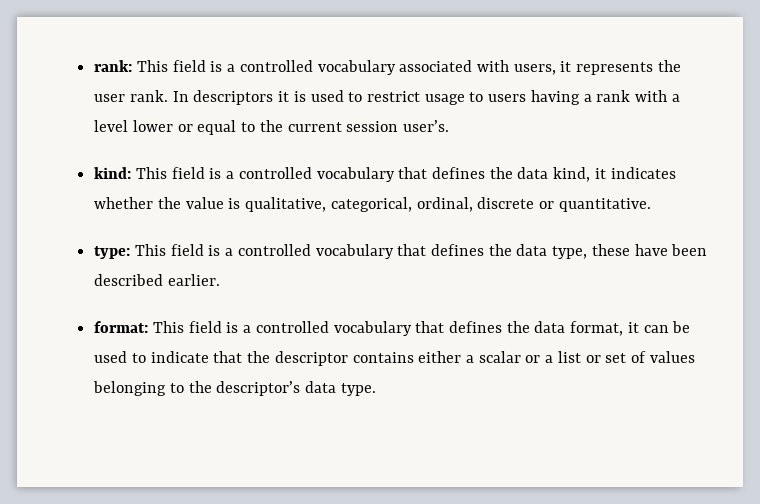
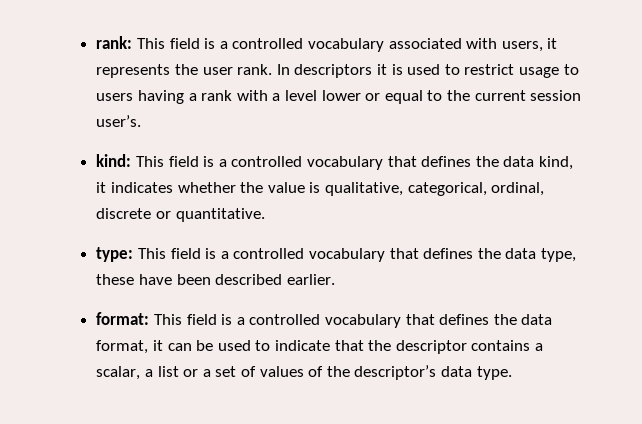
[418,351,541,363] either a scalar or -> [534,343,543,351] [96,366,141,380] a scalar,
(601, 359) none -> [202,369,211,377] a
[93,381,184,396] belonging to -> [308,366,324,377] of

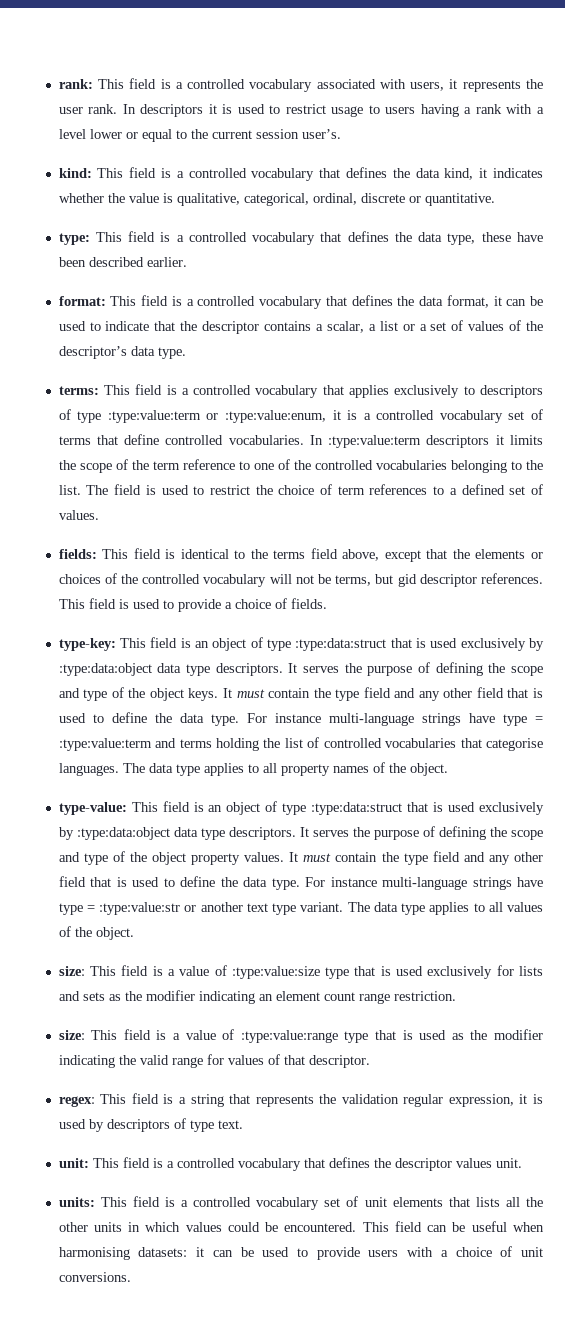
(512, 373) none -> [58,384,543,398] [58,409,544,423] [58,434,543,448] [58,459,543,473] [58,484,543,495] [58,510,99,520] [58,548,543,562] [58,573,544,587] [58,598,327,612] [58,637,544,651] [58,662,543,676] [58,687,544,701] [58,712,543,726] [58,737,544,751] [58,762,448,776] [58,801,544,815] [58,826,543,840] [58,851,544,865] [58,876,543,890] [58,902,543,915] [58,926,134,940] [58,965,543,979] [58,990,456,1004] [58,1029,543,1043] [58,1054,370,1068] [58,1093,543,1107] [58,1118,243,1132] [58,1157,522,1171] [58,1196,543,1210] [58,1221,544,1232] [58,1246,543,1260] [58,1272,131,1282] // terms: This field is a controlled vocabulary that applies exclusively to descriptors of type :type:value:term or :type:value:enum, it is a controlled vocabulary set of terms that define controlled vocabularies. In :type:value:term descriptors it limits the scope of the term reference to one of the controlled vocabularies belonging to the list. The field is used to restrict the choice of term references to a defined set of values. // fields: This field is identical to the terms field above, except that the elements or choices of the controlled vocabulary will not be terms, but gid descriptor references. This field is used to provide a choice of fields. // type-key: This field is an object of type :type:data:struct that is used exclusively by :type:data:object data type descriptors. It serves the purpose of defining the scope and type of the object keys. It must contain the type field and any other field that is used to define the data type. For instance multi-language strings have type = :type:value:term and terms holding the list of controlled vocabularies that categorise languages. The data type applies to all property names of the object. // type-value: This field is an object of type :type:data:struct that is used exclusively by :type:data:object data type descriptors. It serves the purpose of defining the scope and type of the object property values. It must contain the type field and any other field that is used to define the data type. For instance multi-language strings have type = :type:value:str or another text type variant. The data type applies to all values of the object. // size: This field is a value of :type:value:size type that is used exclusively for lists and sets as the modifier indicating an element count range restriction. // size: This field is a value of :type:value:range type that is used as the modifier indicating the valid range for values of that descriptor. // regex: This field is a string that represents the validation regular expression, it is used by descriptors of type text. // unit: This field is a controlled vocabulary that defines the descriptor values unit. // units: This field is a controlled vocabulary set of unit elements that lists all the other units in which values could be encountered. This field can be useful when harmonising datasets: it can be used to provide users with a choice of unit conversions.

